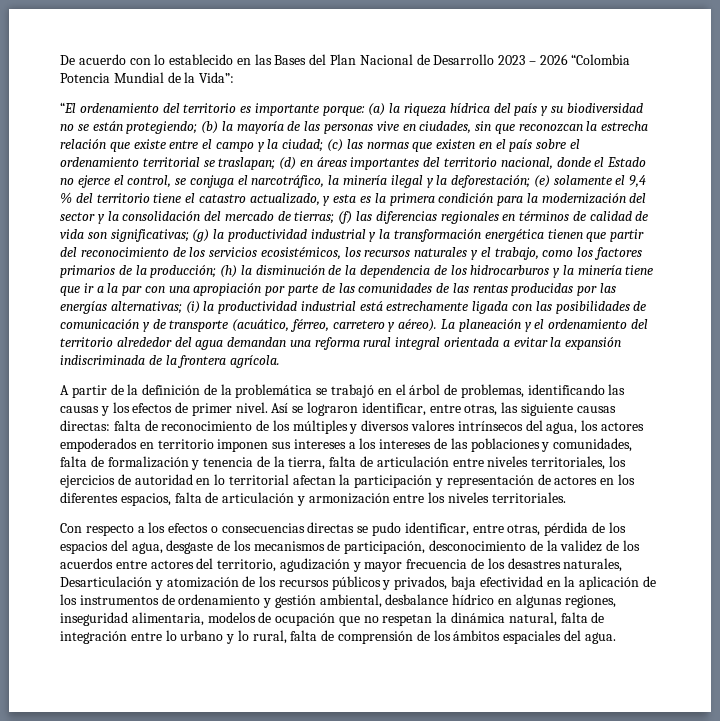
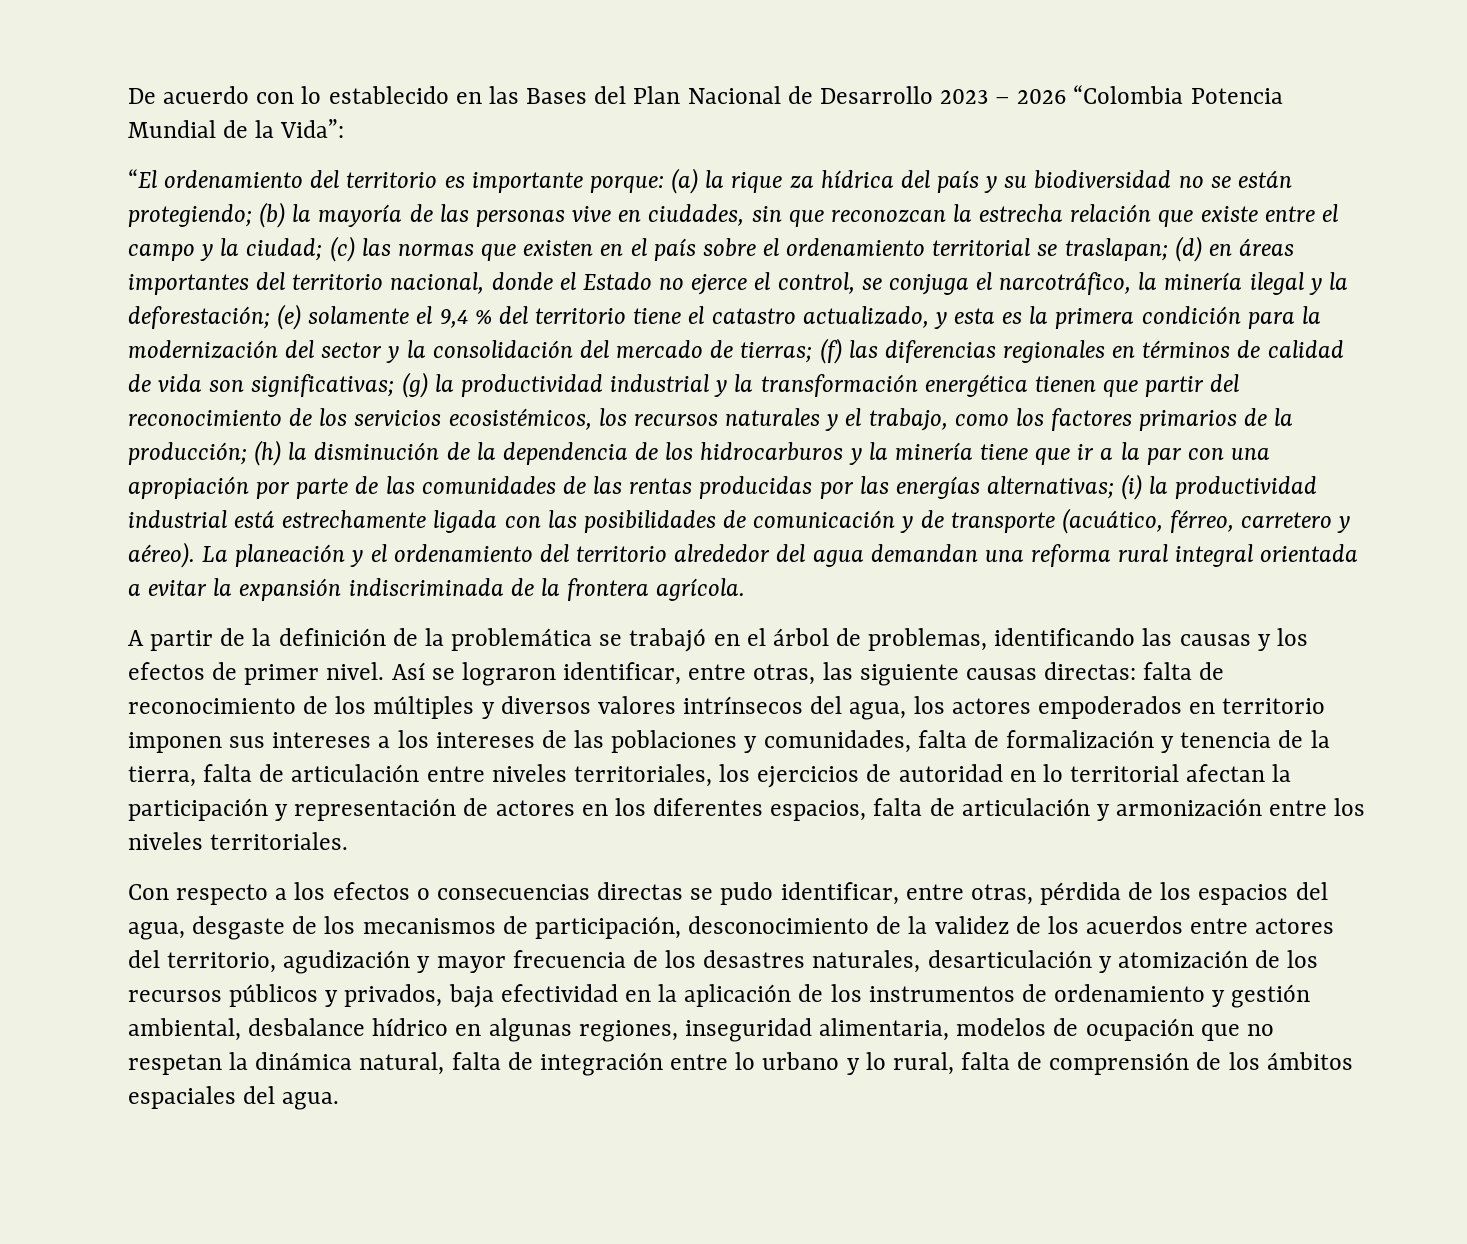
[404,103,447,116] riqueza -> [731,172,814,193] rique za
[60,576,152,587] Desarticulación -> [927,950,1092,968] desarticulación

